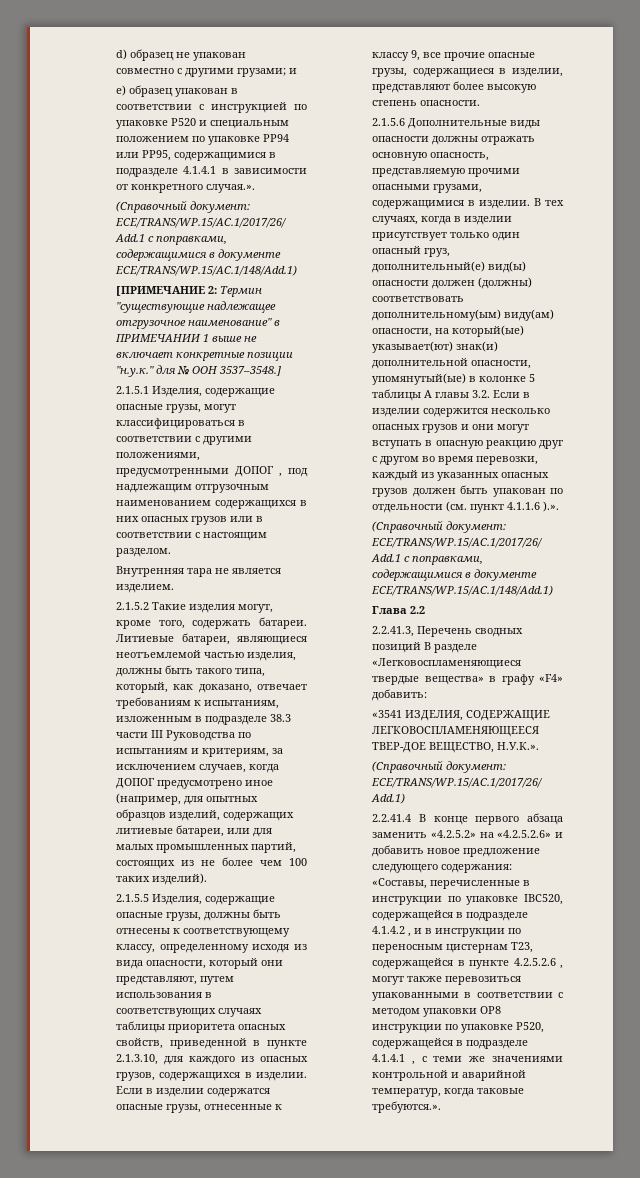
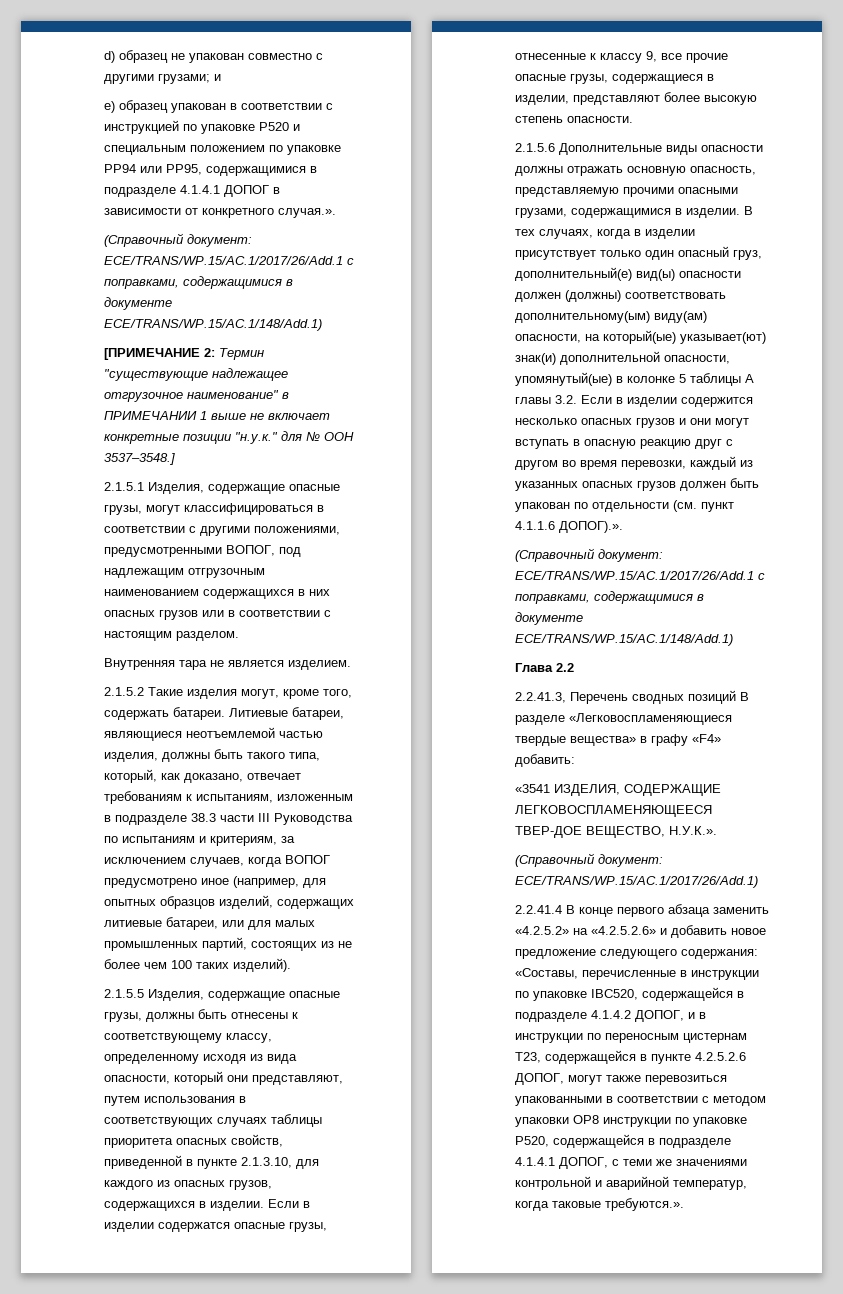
(217, 170) none -> [223,185,269,197] ДОПОГ
[235,466,283,477] ДОПОГ , -> [225,545,275,556] ВОПОГ,
[116,778,155,789] ДОПОГ -> [284,855,330,864] ВОПОГ
[543,501,560,512] ).». -> [558,521,623,533] ДОПОГ).».
[408,933,412,937] , -> [634,1010,684,1022] ДОПОГ,
[560,965,563,969] , -> [514,1073,564,1085] ДОПОГ,
[411,1061,415,1065] , -> [558,1157,608,1169] ДОПОГ,

